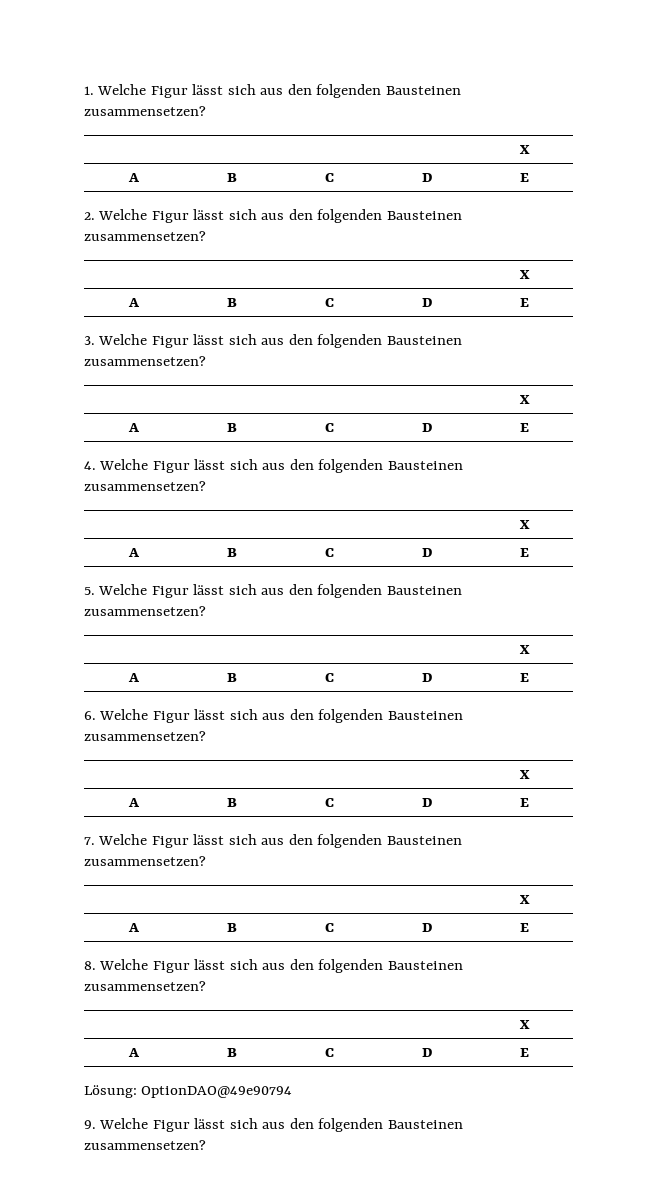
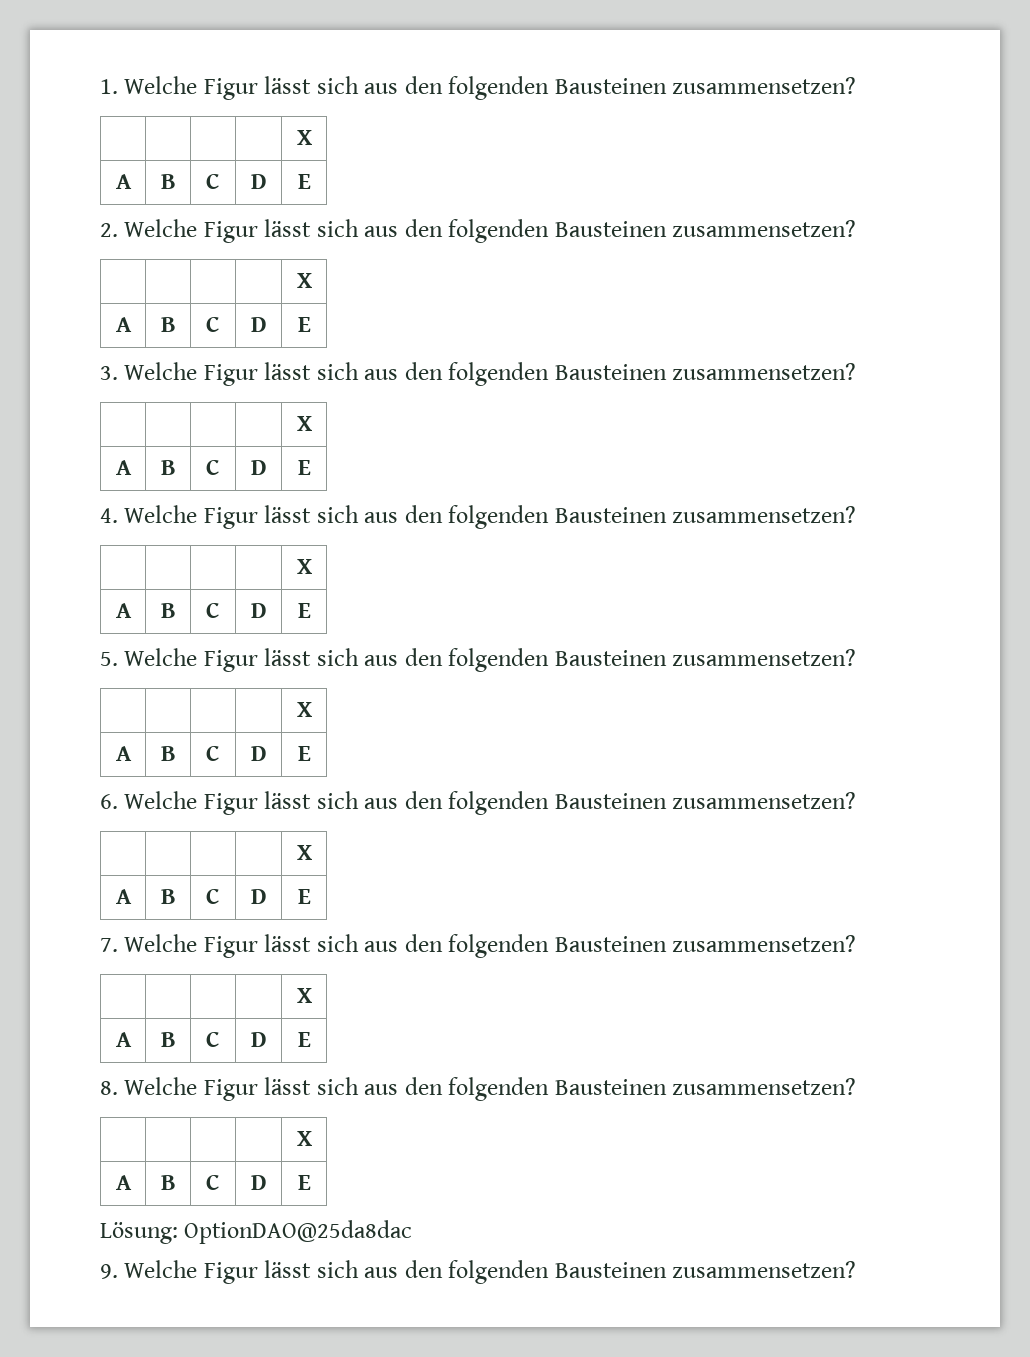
[141,1086,293,1098] OptionDAO@49e90794 -> [184,1220,413,1244] OptionDAO@25da8dac

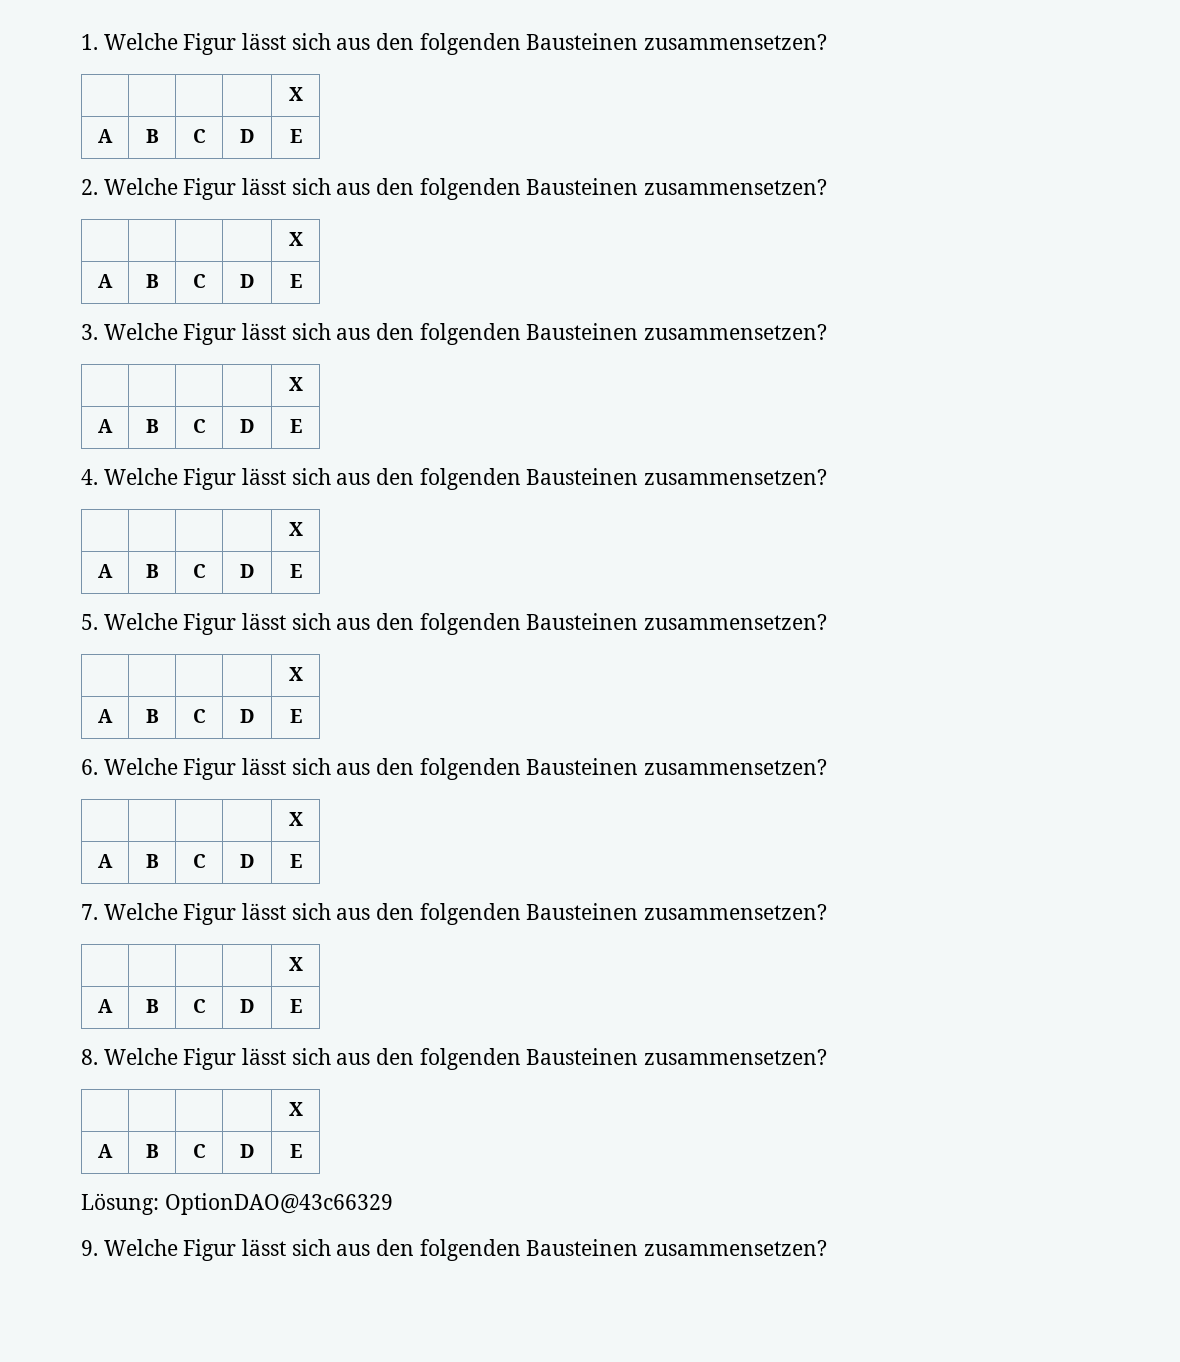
[184,1220,413,1244] OptionDAO@25da8dac -> [164,1193,393,1215] OptionDAO@43c66329

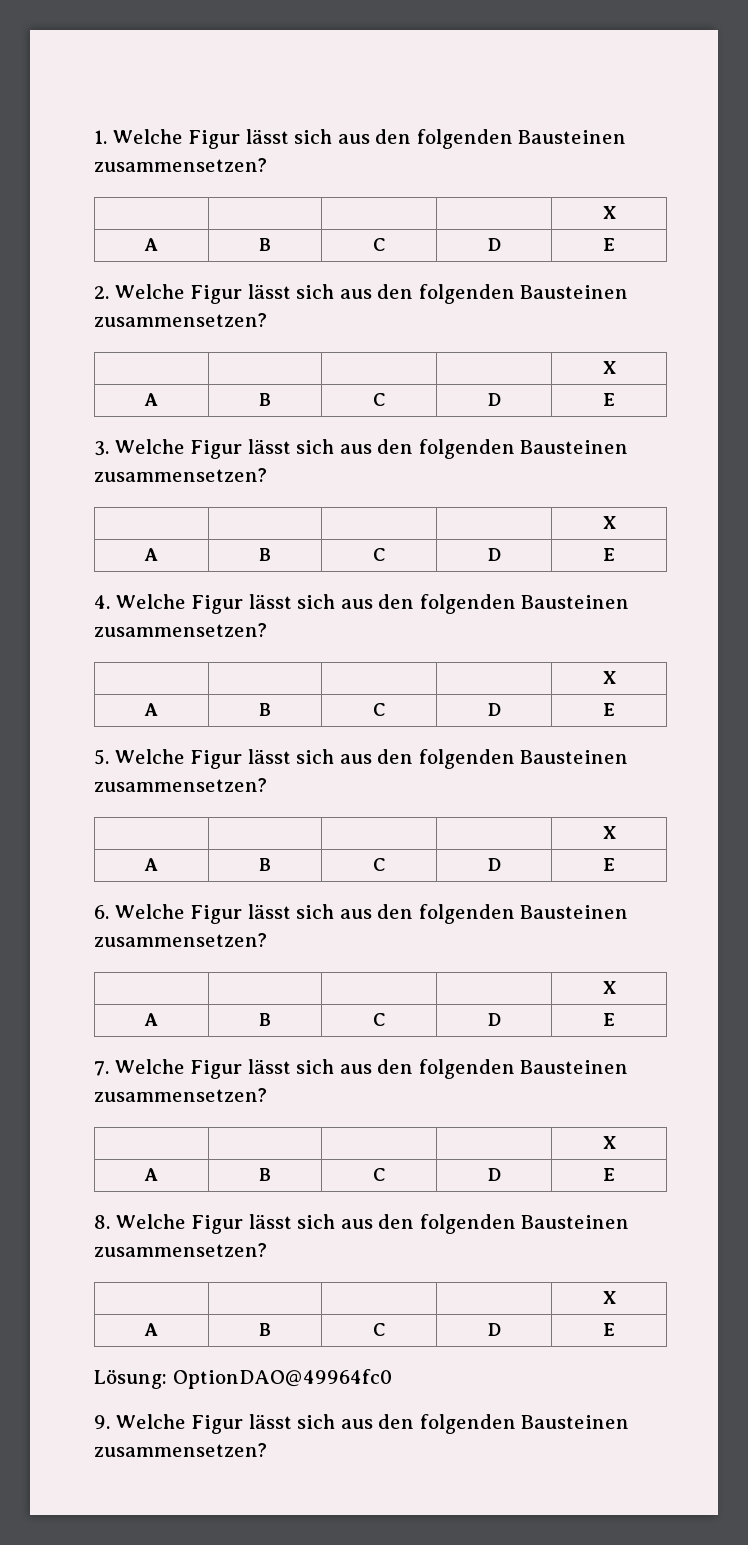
[164,1193,393,1215] OptionDAO@43c66329 -> [172,1369,392,1389] OptionDAO@49964fc0

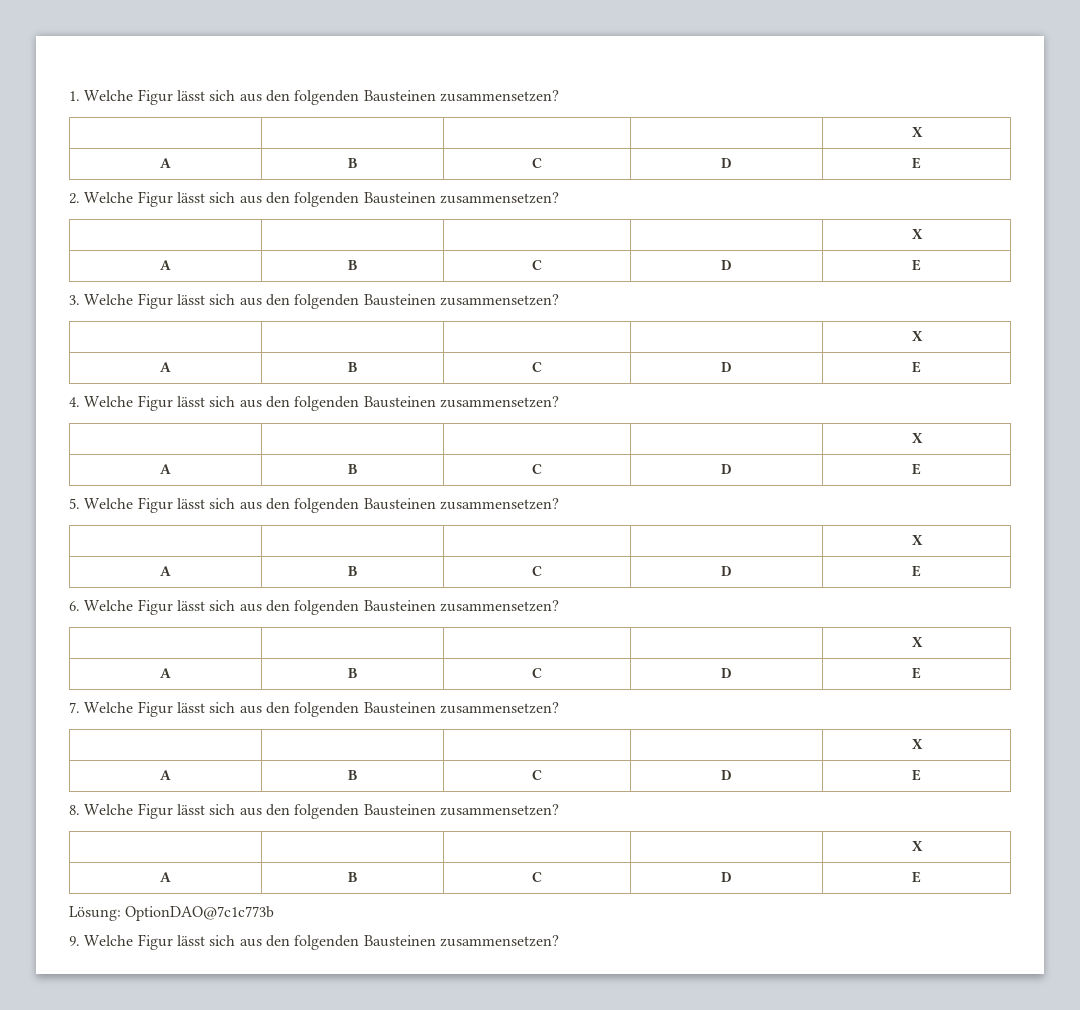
[172,1369,392,1389] OptionDAO@49964fc0 -> [125,906,275,921] OptionDAO@7c1c773b

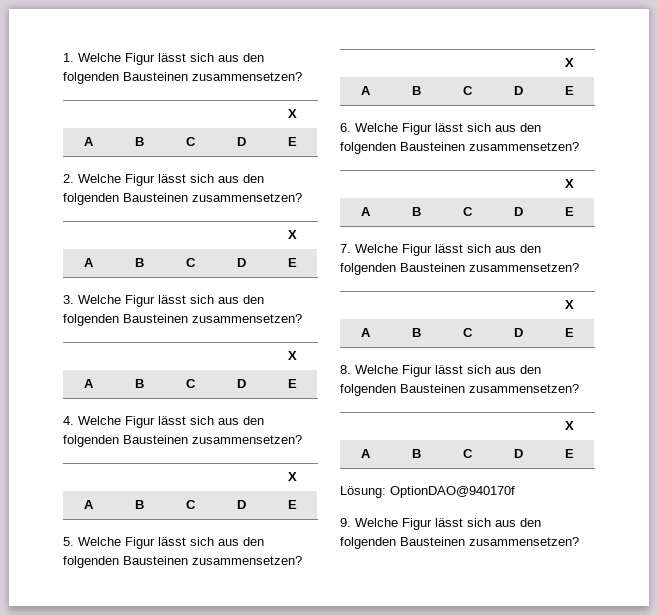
[125,906,275,921] OptionDAO@7c1c773b -> [390,486,515,498] OptionDAO@940170f

